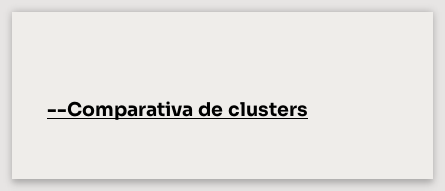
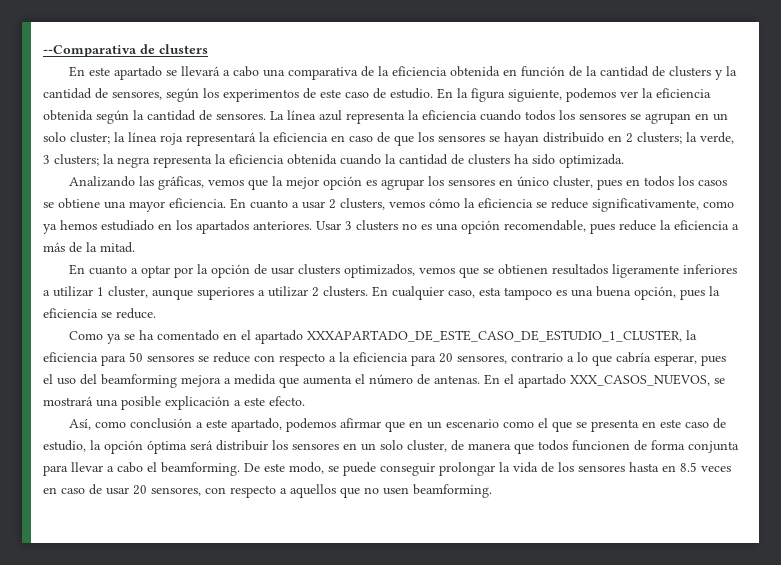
(309, 109) none -> [68,66,737,80] [43,88,711,102] [43,110,728,124] [43,132,734,146] [43,154,624,168] [68,176,727,190] [43,198,734,212] [43,220,739,234] [43,242,135,253] [68,264,737,278] [43,286,720,300] [43,308,156,319] [68,330,697,344] [43,352,726,366] [43,374,725,388] [43,396,305,410] [68,418,726,432] [43,440,739,454] [43,462,731,476] [43,484,492,498] // En este apartado se llevará a cabo una comparativa de la eficiencia obtenida en función de la cantidad de clusters y la cantidad de sensores, según los experimentos de este caso de estudio. En la figura siguiente, podemos ver la eficiencia obtenida según la cantidad de sensores. La línea azul representa la eficiencia cuando todos los sensores se agrupan en un solo cluster; la línea roja representará la eficiencia en caso de que los sensores se hayan distribuido en 2 clusters; la verde, 3 clusters; la negra representa la eficiencia obtenida cuando la cantidad de clusters ha sido optimizada. // Analizando las gráficas, vemos que la mejor opción es agrupar los sensores en único cluster, pues en todos los casos se obtiene una mayor eficiencia. En cuanto a usar 2 clusters, vemos cómo la eficiencia se reduce significativamente, como ya hemos estudiado en los apartados anteriores. Usar 3 clusters no es una opción recomendable, pues reduce la eficiencia a más de la mitad. // En cuanto a optar por la opción de usar clusters optimizados, vemos que se obtienen resultados ligeramente inferiores a utilizar 1 cluster, aunque superiores a utilizar 2 clusters. En cualquier caso, esta tampoco es una buena opción, pues la eficiencia se reduce. // Como ya se ha comentado en el apartado XXXAPARTADO_DE_ESTE_CASO_DE_ESTUDIO_1_CLUSTER, la eficiencia para 50 sensores se reduce con respecto a la eficiencia para 20 sensores, contrario a lo que cabría esperar, pues el uso del beamforming mejora a medida que aumenta el número de antenas. En el apartado XXX_CASOS_NUEVOS, se mostrará una posible explicación a este efecto. // Así, como conclusión a este apartado, podemos afirmar que en un escenario como el que se presenta en este caso de estudio, la opción óptima será distribuir los sensores en un solo cluster, de manera que todos funcionen de forma conjunta para llevar a cabo el beamforming. De este modo, se puede conseguir prolongar la vida de los sensores hasta en 8.5 veces en caso de usar 20 sensores, con respecto a aquellos que no usen beamforming.

